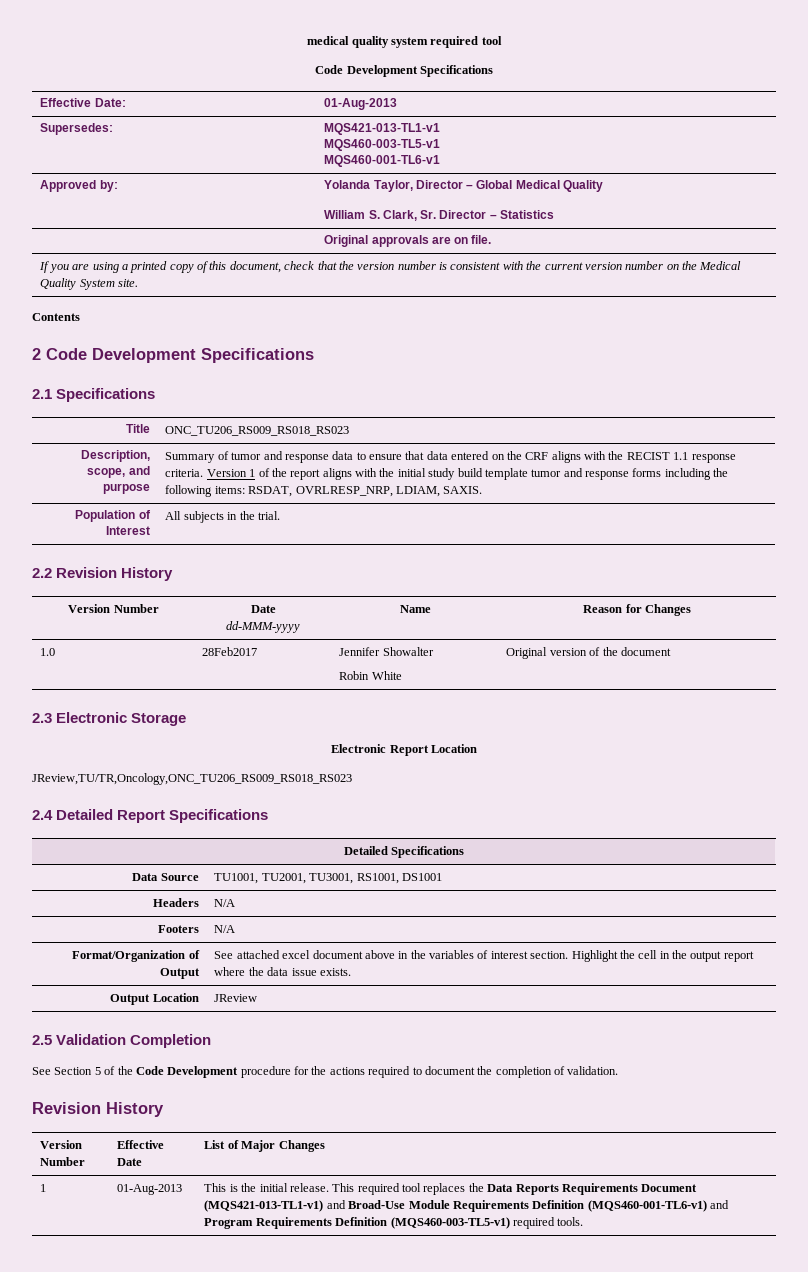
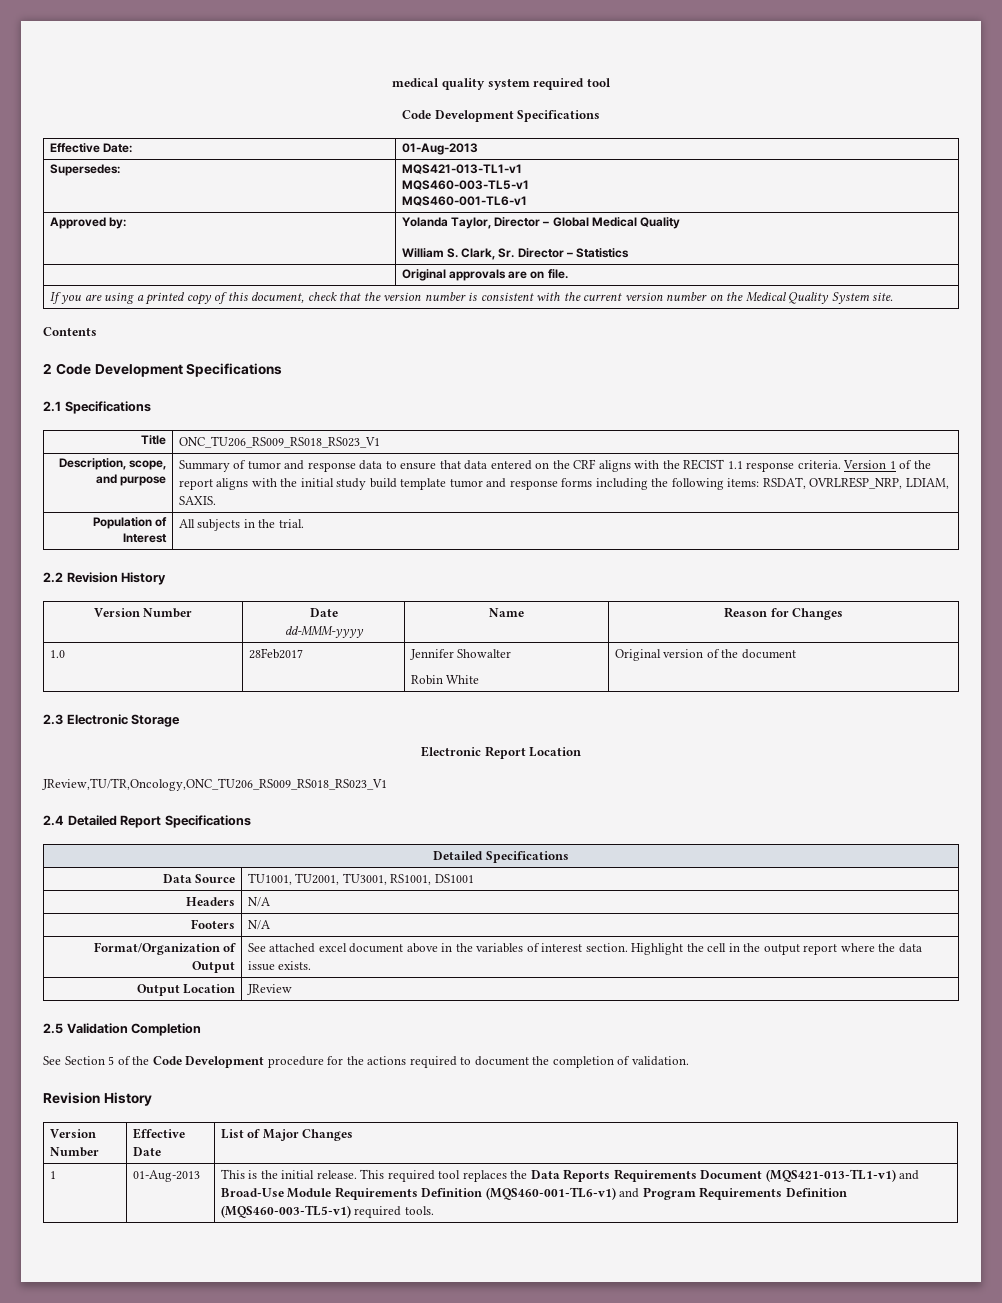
[165,426,350,436] ONC_TU206_RS009_RS018_RS023 -> [178,436,380,448] ONC_TU206_RS009_RS018_RS023_V1
[32,773,352,785] JReview,TU/TR,Oncology,ONC_TU206_RS009_RS018_RS023 -> [42,778,387,791] JReview,TU/TR,Oncology,ONC_TU206_RS009_RS018_RS023_V1

